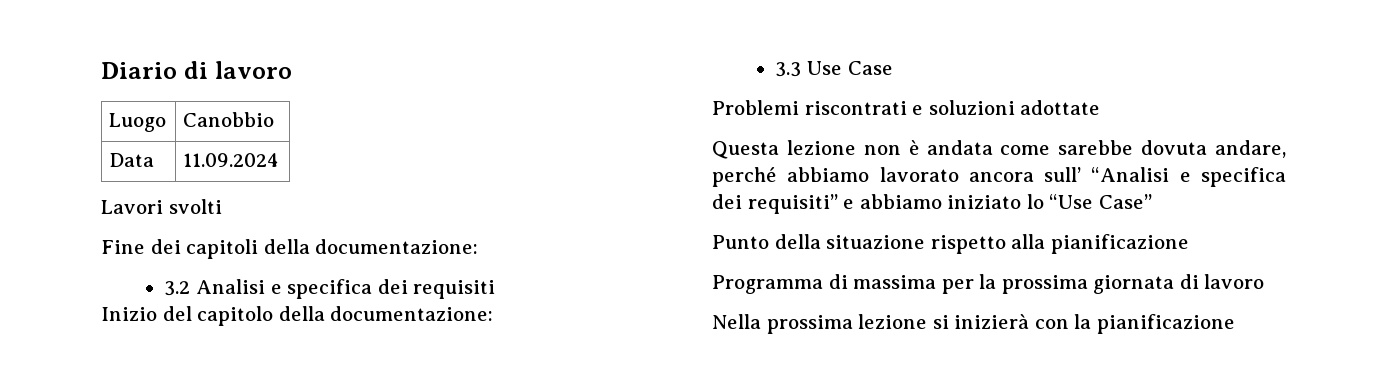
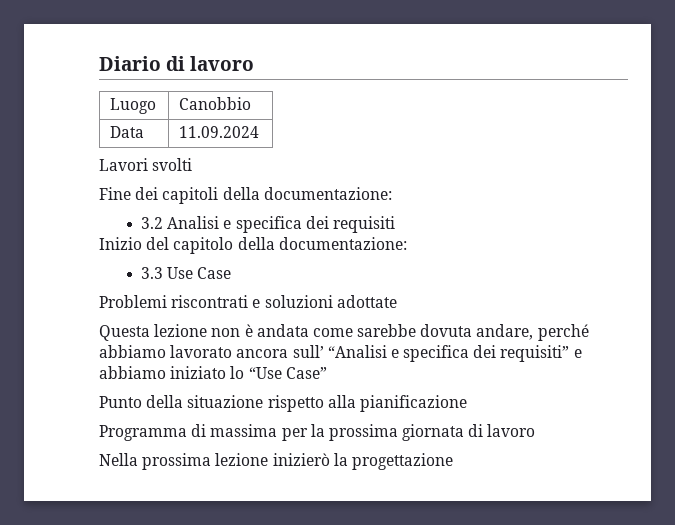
[932,314,1235,334] si inizierà con la pianificazione -> [272,453,453,470] inizierò la progettazione

